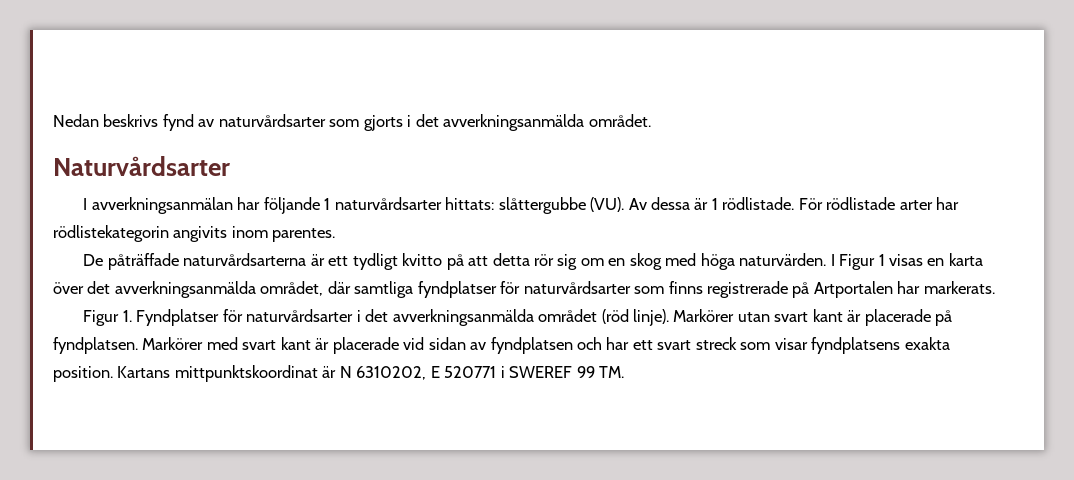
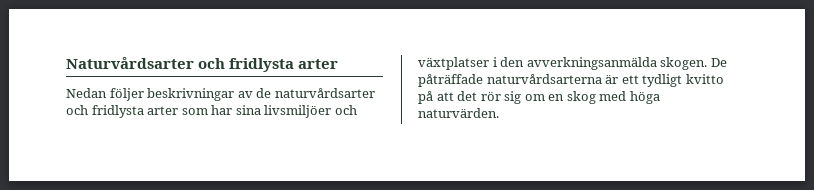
[53,114,651,131] [53,156,230,176] [83,197,960,214] [53,225,336,242] Nedan beskrivs fynd av naturvårdsarter som gjorts i det avverkningsanmälda området. // Naturvårdsarter // I avverkningsanmälan har följande 1 naturvårdsarter hittats: slåttergubbe (VU). Av dessa är 1 rödlistade. För rödlistade arter har rödlistekategorin angivits inom parentes. // -> [66,57,339,72] [66,88,375,101] [66,105,357,118] [418,57,708,70] Naturvårdsarter och fridlysta arter // Nedan följer beskrivningar av de naturvårdsarter och fridlysta arter som har sina livsmiljöer och växtplatser i den avverkningsanmälda skogen.
[492,253,530,266] detta -> [457,91,478,101] det
[830,253,983,270] [53,281,995,298] [83,309,953,326] [53,337,950,354] [53,365,625,382] I Figur 1 visas en karta över det avverkningsanmälda området, där samtliga fyndplatser för naturvårdsarter som finns registrerade på Artportalen har markerats. // Figur 1. Fyndplatser för naturvårdsarter i det avverkningsanmälda området (röd linje). Markörer utan svart kant är placerade på fyndplatsen. Markörer med svart kant är placerade vid sidan av fyndplatsen och har ett svart streck som visar fyndplatsens exakta position. Kartans mittpunktskoordinat är N 6310202, E 520771 i SWEREF 99 TM. -> (499, 113) none

